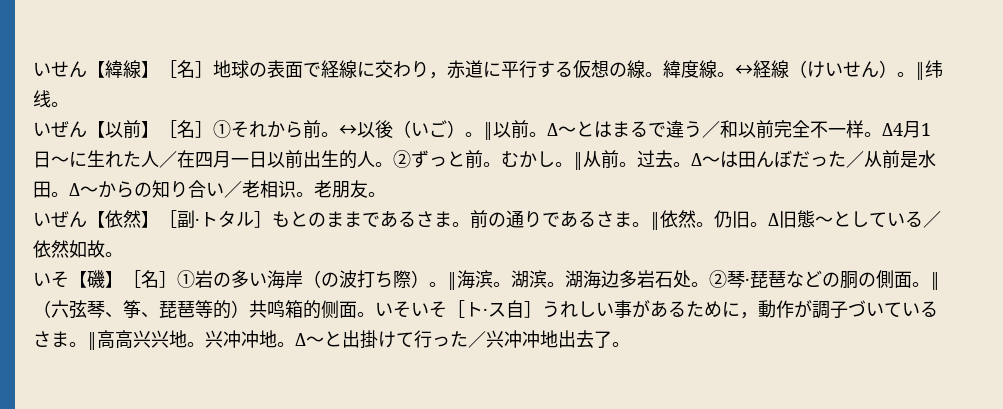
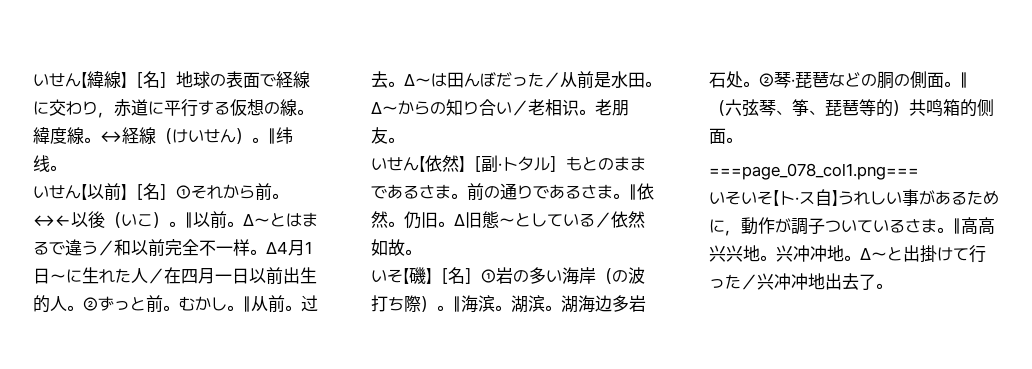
[51,121,69,137] ぜ -> [49,185,65,199] せ
[339,124,357,136] ↔ -> [33,215,71,227] ↔←
[429,120,447,137] ご -> [137,214,153,227] こ
[51,211,69,227] ぜ -> [387,157,403,171] せ
(375, 314) none -> [709,163,919,180] // ===page_078_col1.png=== //
[447,300,465,318] ［ -> [773,190,779,206] 【
[524,301,542,318] ］ -> [832,190,838,206] 】
[848,300,866,317] づ -> [825,220,841,232] つ

